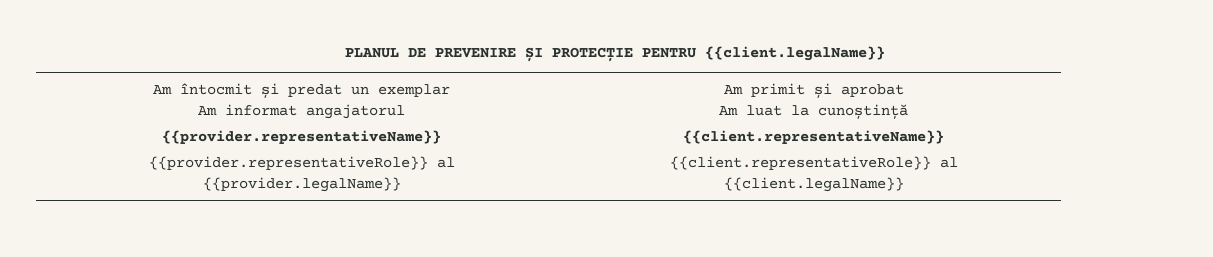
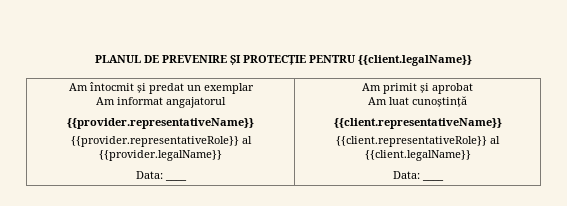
(401, 184) none -> [135,171,163,179] [164,179,187,181] // Data: ____
[791,105,809,116] la -> (409, 101) none
(904, 184) none -> [392,171,420,179] [421,179,444,181] // Data: ____

